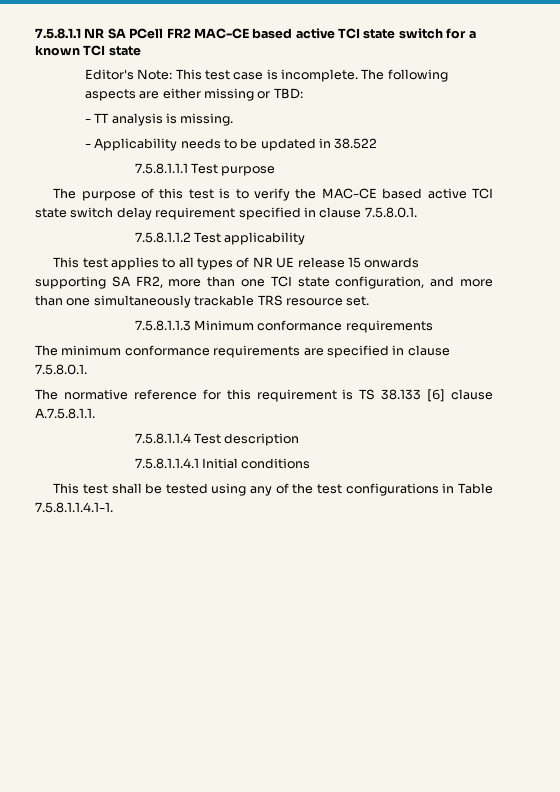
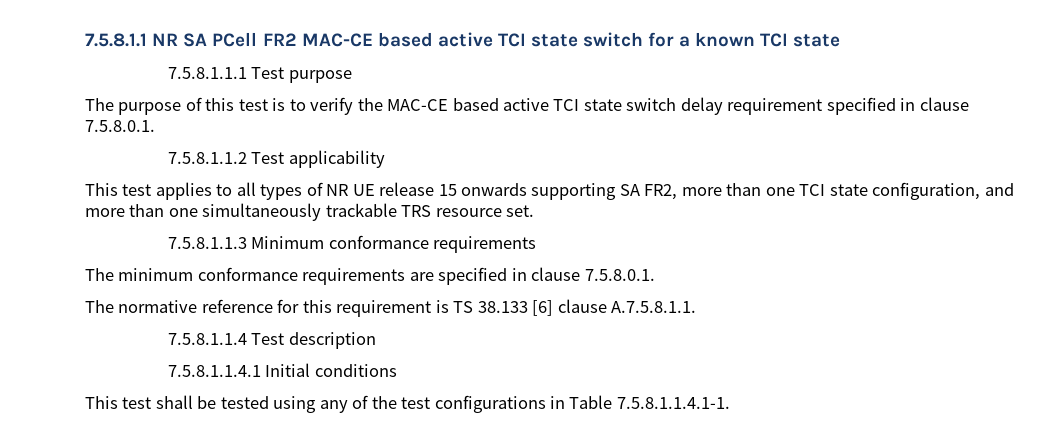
[84,69,448,82] [84,88,303,101] [84,113,234,126] [84,138,378,151] // Editor's Note: This test case is incomplete. The following aspects are either missing or TBD: // - TT analysis is missing. // - Applicability needs to be updated in 38.522 -> (840, 40) none

